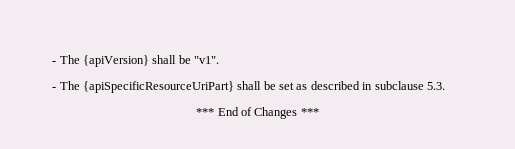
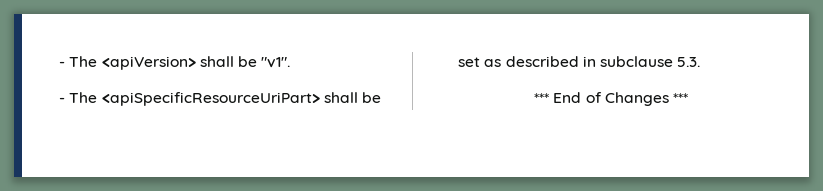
[52,55,149,67] - The {apiVersion} -> [59,56,196,70] - The <apiVersion>
[82,81,234,93] {apiSpecificResourceUriPart} -> [101,92,320,106] <apiSpecificResourceUriPart>

